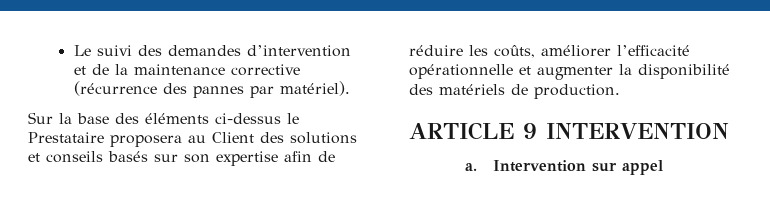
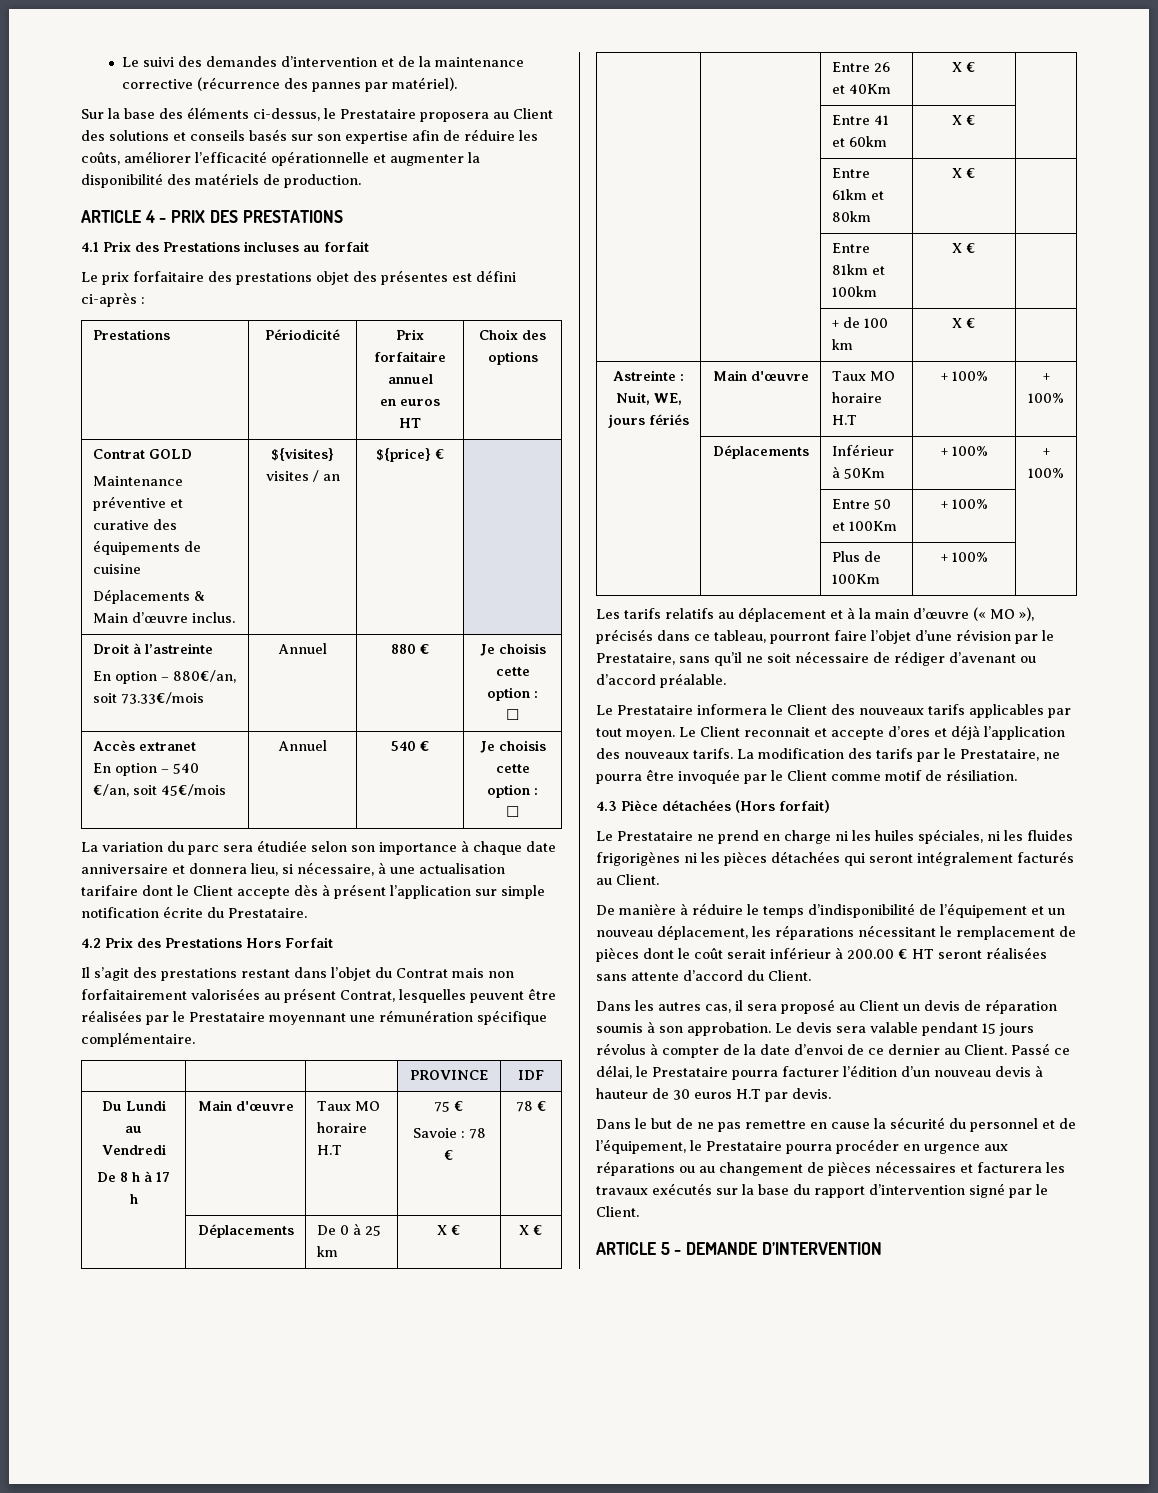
[215,113,281,124] ci-dessus -> [253,108,320,121] ci-dessus,
[523,123,729,139] [464,160,663,175] 9 INTERVENTION // a. Intervention sur appel -> [144,210,343,223] [81,241,369,252] [81,270,516,285] [81,292,145,307] [92,329,170,340] [265,329,340,340] [396,329,424,340] [374,351,446,362] [387,374,433,384] [380,399,440,406] [399,418,421,428] [479,329,546,340] [487,351,538,365] [92,449,192,459] [92,476,183,486] [92,496,183,511] [92,519,177,530] [92,540,201,555] [92,564,141,574] [92,589,205,604] [92,612,235,623] [271,448,334,461] [265,470,340,482] [375,448,445,462] [92,643,213,654] [92,670,236,684] [92,692,204,704] [277,643,327,654] [390,644,430,654] [479,643,546,656] [495,667,530,676] [487,687,538,701] [506,709,519,720] [92,740,196,751] [92,763,199,776] [92,784,226,797] [277,740,327,751] [390,741,430,751] [479,740,546,753] [495,764,530,773] [487,784,538,798] [506,806,519,817] [81,840,556,855] [81,862,505,876] [81,884,545,899] [81,906,307,918] [81,937,333,948] [81,967,514,981] [81,988,556,1003] [81,1010,547,1025] [81,1032,195,1047] [410,1070,488,1080] [518,1070,544,1080] [101,1100,166,1111] [125,1126,142,1133] [101,1144,166,1155] [97,1171,170,1182] [129,1194,138,1204] [197,1100,294,1111] [316,1101,380,1111] [316,1122,367,1133] [316,1145,342,1155] [434,1101,464,1112] [412,1128,486,1139] [444,1150,454,1160] [515,1101,547,1112] [197,1224,294,1238] [316,1223,381,1236] [316,1246,338,1257] [437,1225,461,1235] [519,1225,543,1235] [831,62,890,72] [831,84,891,94] [952,62,976,72] [831,115,889,125] [831,136,887,147] [952,115,976,125] [831,168,870,178] [831,189,884,200] [831,211,871,222] [952,168,976,178] [831,243,870,253] [831,264,885,275] [831,286,877,297] [952,243,976,253] [831,317,888,328] [831,339,853,350] [952,318,976,328] [613,370,684,381] [615,392,682,405] [608,414,689,428] [712,370,809,381] [831,371,895,381] [831,392,882,403] [831,415,857,425] [940,371,988,381] [1042,373,1050,381] [1028,393,1064,403] [712,445,809,459] [831,444,894,456] [831,466,885,479] [940,446,988,456] [1042,448,1050,456] [1028,468,1064,478] [831,499,891,510] [831,521,897,531] [940,499,988,509] [831,551,881,562] [831,574,880,584] [940,552,988,562] [596,607,1034,622] [596,629,1054,644] [596,651,1036,666] [596,673,726,688] [596,704,1071,718] [596,725,1065,740] [596,748,1060,762] [596,769,1017,784] [596,800,830,813] [596,829,1073,844] [596,851,1074,866] [596,874,659,885] [596,903,1065,918] [596,925,1076,940] [596,947,1047,962] [596,970,811,981] [596,999,1057,1014] [596,1021,1034,1036] [596,1043,1070,1058] [596,1065,1043,1080] [596,1088,831,1102] [596,1117,1076,1132] [596,1139,1008,1154] [596,1161,1065,1176] [596,1183,1048,1198] [596,1206,639,1217] [596,1242,882,1255] 4 - PRIX DES PRESTATIONS // 4.1 Prix des Prestations incluses au forfait // Le prix forfaitaire des prestations objet des présentes est défini ci-après : // Prestations | Périodicité | Prix forfaitaire annuel // en euros HT | Choix des options // Contrat GOLD // Maintenance préventive et curative des équipements de cuisine // Déplacements & Main d’œuvre inclus. | ${visites} visites / an | ${price} € | // Droit à l’astreinte // En option – 880€/an, soit 73.33€/mois | Annuel | 880 € | Je choisis cette option : // ☐ // Accès extranet // En option – 540 €/an, soit 45€/mois | Annuel | 540 € | Je choisis cette option : // ☐ // La variation du parc sera étudiée selon son importance à chaque date anniversaire et donnera lieu, si nécessaire, à une actualisation tarifaire dont le Client accepte dès à présent l’application sur simple notification écrite du Prestataire. // 4.2 Prix des Prestations Hors Forfait // Il s’agit des prestations restant dans l’objet du Contrat mais non forfaitairement valorisées au présent Contrat, lesquelles peuvent être réalisées par le Prestataire moyennant une rémunération spécifique complémentaire. // | | | PROVINCE | IDF // Du Lundi au Vendredi // De 8 h à 17 h | Main d'œuvre | Taux MO horaire H.T | 75 € // Savoie : 78 € | 78 € // | Déplacements | De 0 à 25 km | X € | X € // | | Entre 26 et 40Km | X € | // | | Entre 41 et 60km | X € | // | | Entre 61km et 80km | X € | // | | Entre 81km et 100km | X € | // | | + de 100 km | X € | // Astreinte : Nuit, WE, jours fériés | Main d'œuvre | Taux MO horaire H.T | + 100% | + 100% // | Déplacements | Inférieur à 50Km | + 100% | + 100% // | | Entre 50 et 100Km | + 100% | // | | Plus de 100Km | + 100% | // Les tarifs relatifs au déplacement et à la main d’œuvre (« MO »), précisés dans ce tableau, pourront faire l’objet d’une révision par le Prestataire, sans qu’il ne soit nécessaire de rédiger d’avenant ou d’accord préalable. // Le Prestataire informera le Client des nouveaux tarifs applicables par tout moyen. Le Client reconnait et accepte d’ores et déjà l’application des nouveaux tarifs. La modification des tarifs par le Prestataire, ne pourra être invoquée par le Client comme motif de résiliation. // 4.3 Pièce détachées (Hors forfait) // Le Prestataire ne prend en charge ni les huiles spéciales, ni les fluides frigorigènes ni les pièces détachées qui seront intégralement facturés au Client. // De manière à réduire le temps d’indisponibilité de l’équipement et un nouveau déplacement, les réparations nécessitant le remplacement de pièces dont le coût serait inférieur à 200.00 € HT seront réalisées sans attente d’accord du Client. // Dans les autres cas, il sera proposé au Client un devis de réparation soumis à son approbation. Le devis sera valable pendant 15 jours révolus à compter de la date d’envoi de ce dernier au Client. Passé ce délai, le Prestataire pourra facturer l’édition d’un nouveau devis à hauteur de 30 euros H.T par devis. // Dans le but de ne pas remettre en cause la sécurité du personnel et de l’équipement, le Prestataire pourra procéder en urgence aux réparations ou au changement de pièces nécessaires et facturera les travaux exécutés sur la base du rapport d’intervention signé par le Client. // ARTICLE 5 - DEMANDE D’INTERVENTION

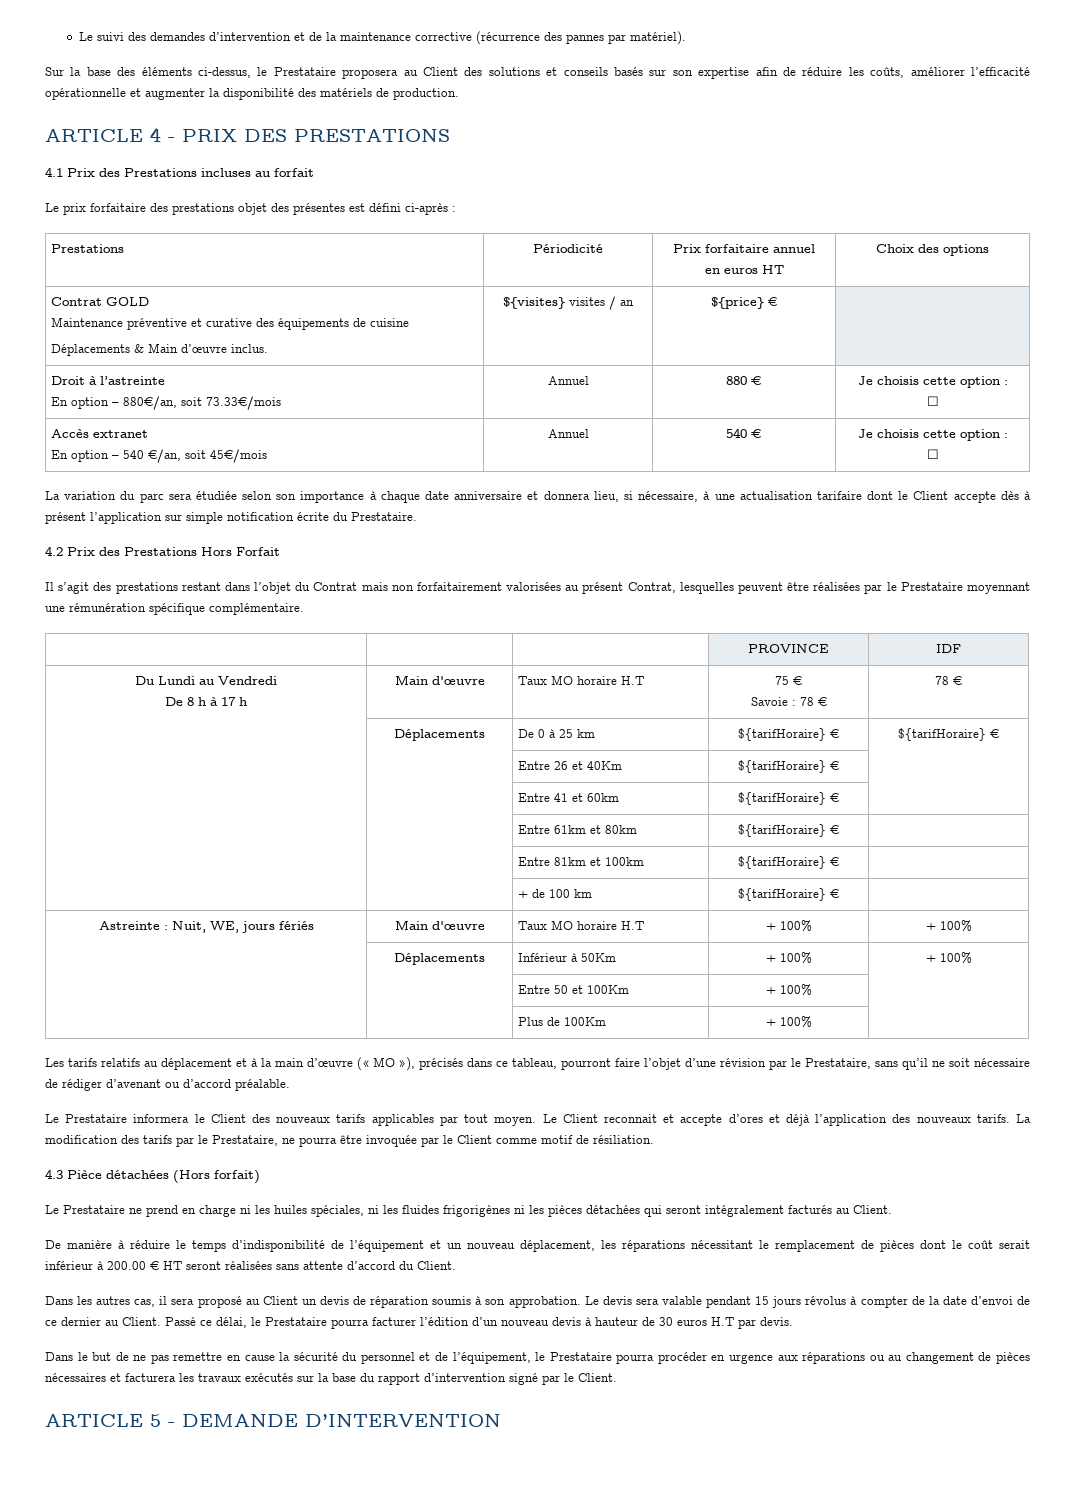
[437,1225,461,1235] [519,1225,529,1235] X € | X -> [738,728,839,741] [898,728,986,741] ${tarifHoraire} € | ${tarifHoraire}
[952,62,962,72] X -> [738,760,826,773] ${tarifHoraire}
[952,115,962,125] X -> [738,792,826,805] ${tarifHoraire}
[952,168,962,178] X -> [738,824,826,837] ${tarifHoraire}
[952,243,962,253] X -> [738,856,826,869] ${tarifHoraire}
[952,318,962,328] X -> [738,888,826,901] ${tarifHoraire}

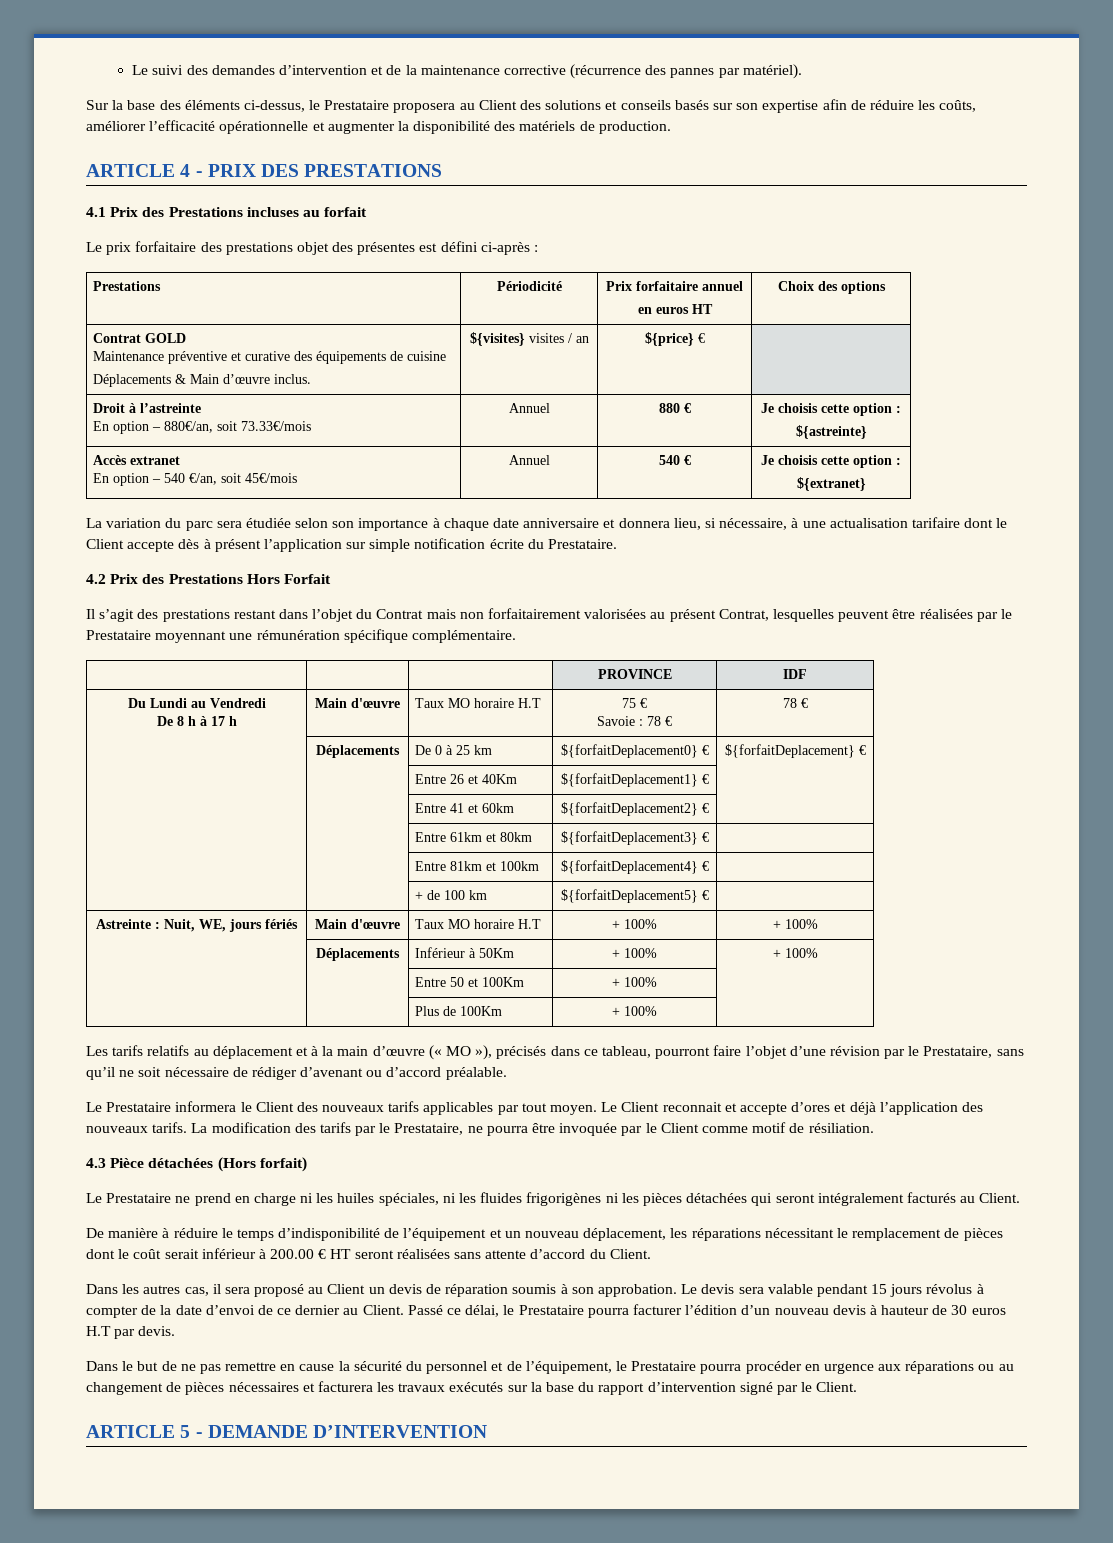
[926,396,939,406] ☐ -> [795,425,867,439] ${astreinte}
[926,449,939,459] ☐ -> [796,477,866,491] ${extranet}
[738,728,839,741] [898,728,986,741] ${tarifHoraire} € | ${tarifHoraire} -> [560,744,709,758] [724,744,855,758] ${forfaitDeplacement0} € | ${forfaitDeplacement}
[738,760,826,773] ${tarifHoraire} -> [560,773,698,787] ${forfaitDeplacement1}
[738,792,826,805] ${tarifHoraire} -> [560,802,698,816] ${forfaitDeplacement2}
[738,824,826,837] ${tarifHoraire} -> [560,831,698,845] ${forfaitDeplacement3}
[738,856,826,869] ${tarifHoraire} -> [560,860,698,874] ${forfaitDeplacement4}
[738,888,826,901] ${tarifHoraire} -> [560,889,698,903] ${forfaitDeplacement5}

